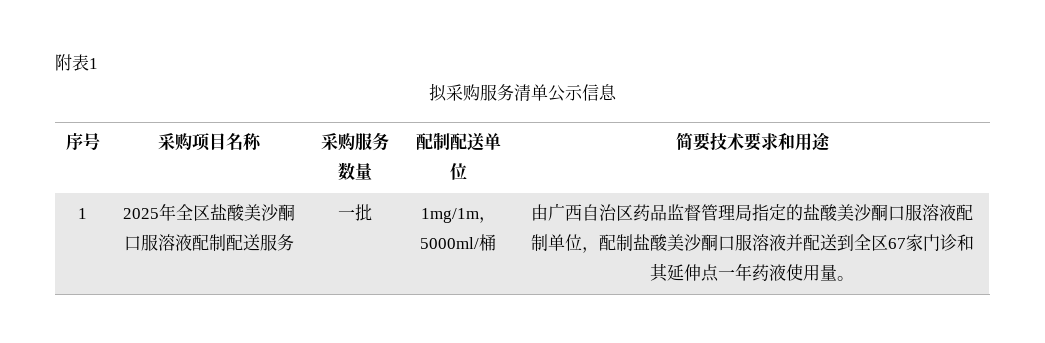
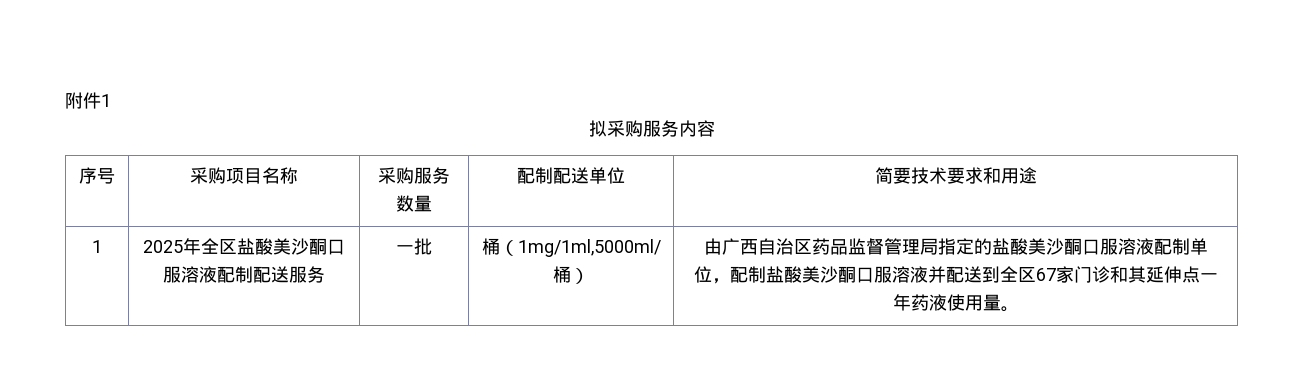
[72,54,89,71] 表 -> [83,92,101,109] 件
[514,84,617,102] 清单公示信息 -> [678,120,715,137] 内容
[420,208,496,223] [420,234,496,251] 1mg/1m，5000ml/桶 -> [481,238,661,257] [553,266,589,284] 桶（1mg/1ml,5000ml/桶）

